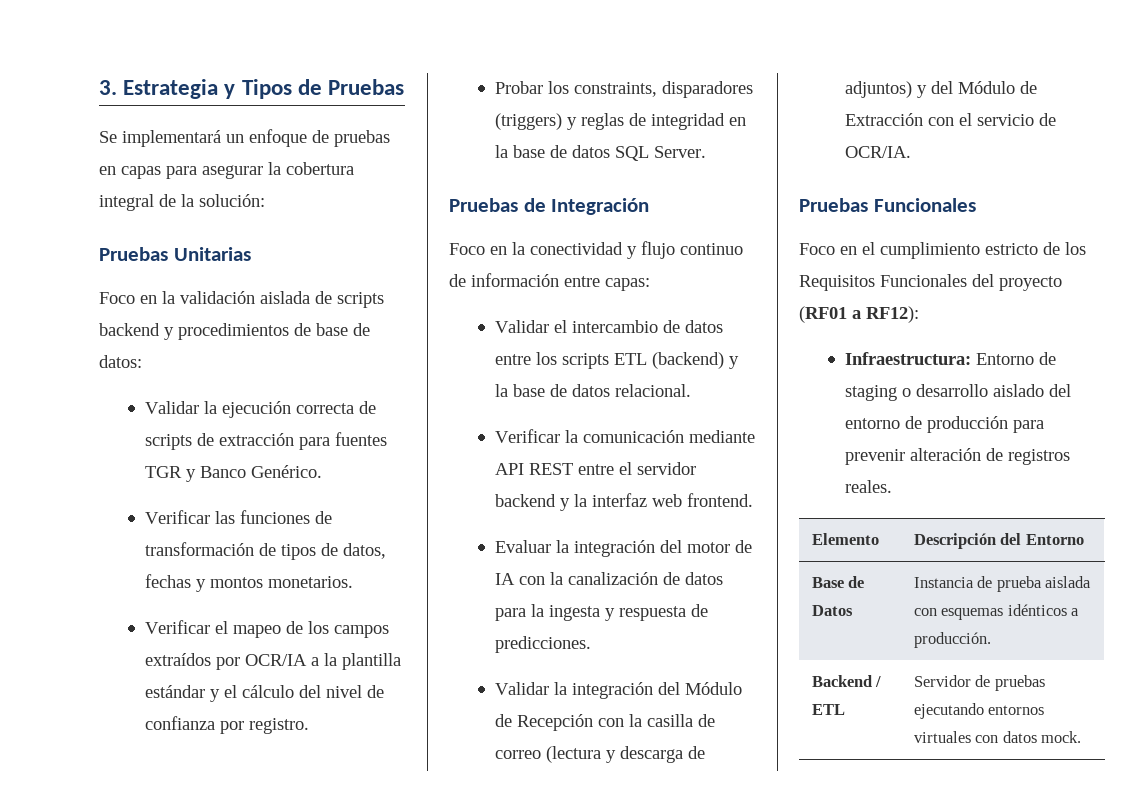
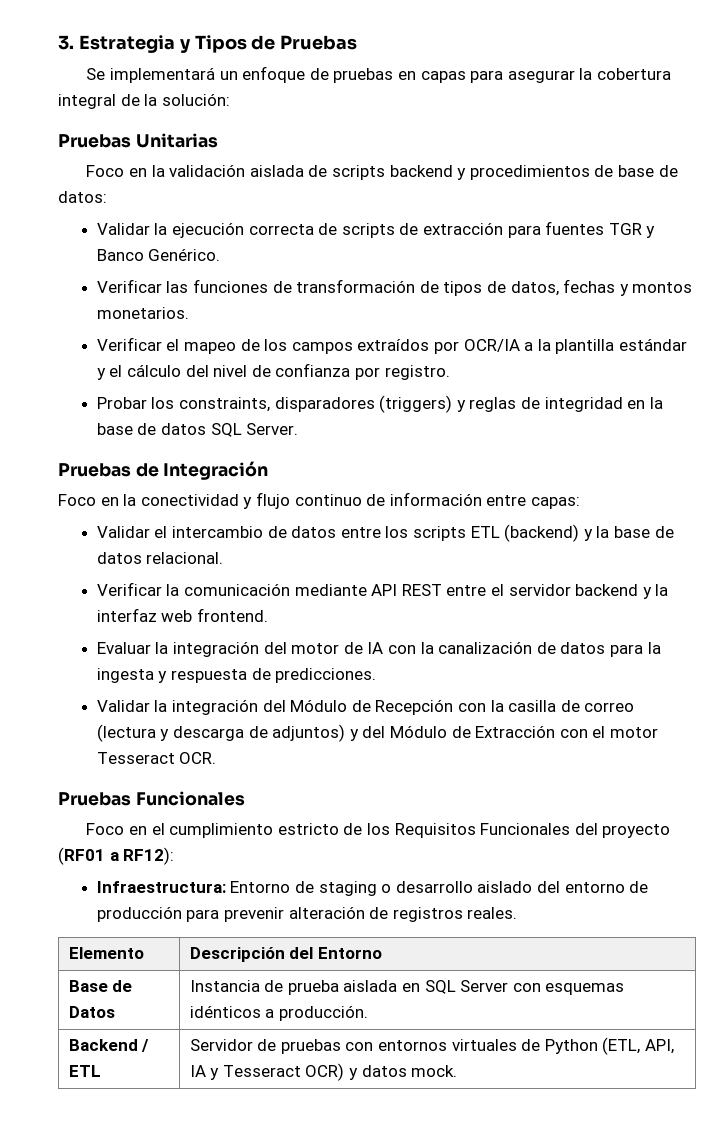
[976,113,1056,126] [844,146,911,158] servicio de OCR/IA. -> [609,727,658,738] [96,752,217,764] motor Tesseract OCR.
(1092, 582) none -> [402,980,509,994] en SQL Server
[913,703,984,719] ejecutando -> [345,1042,374,1051] con
[975,735,999,743] con -> [521,1037,674,1055] [189,1063,359,1081] de Python (ETL, API, IA y Tesseract OCR) y

